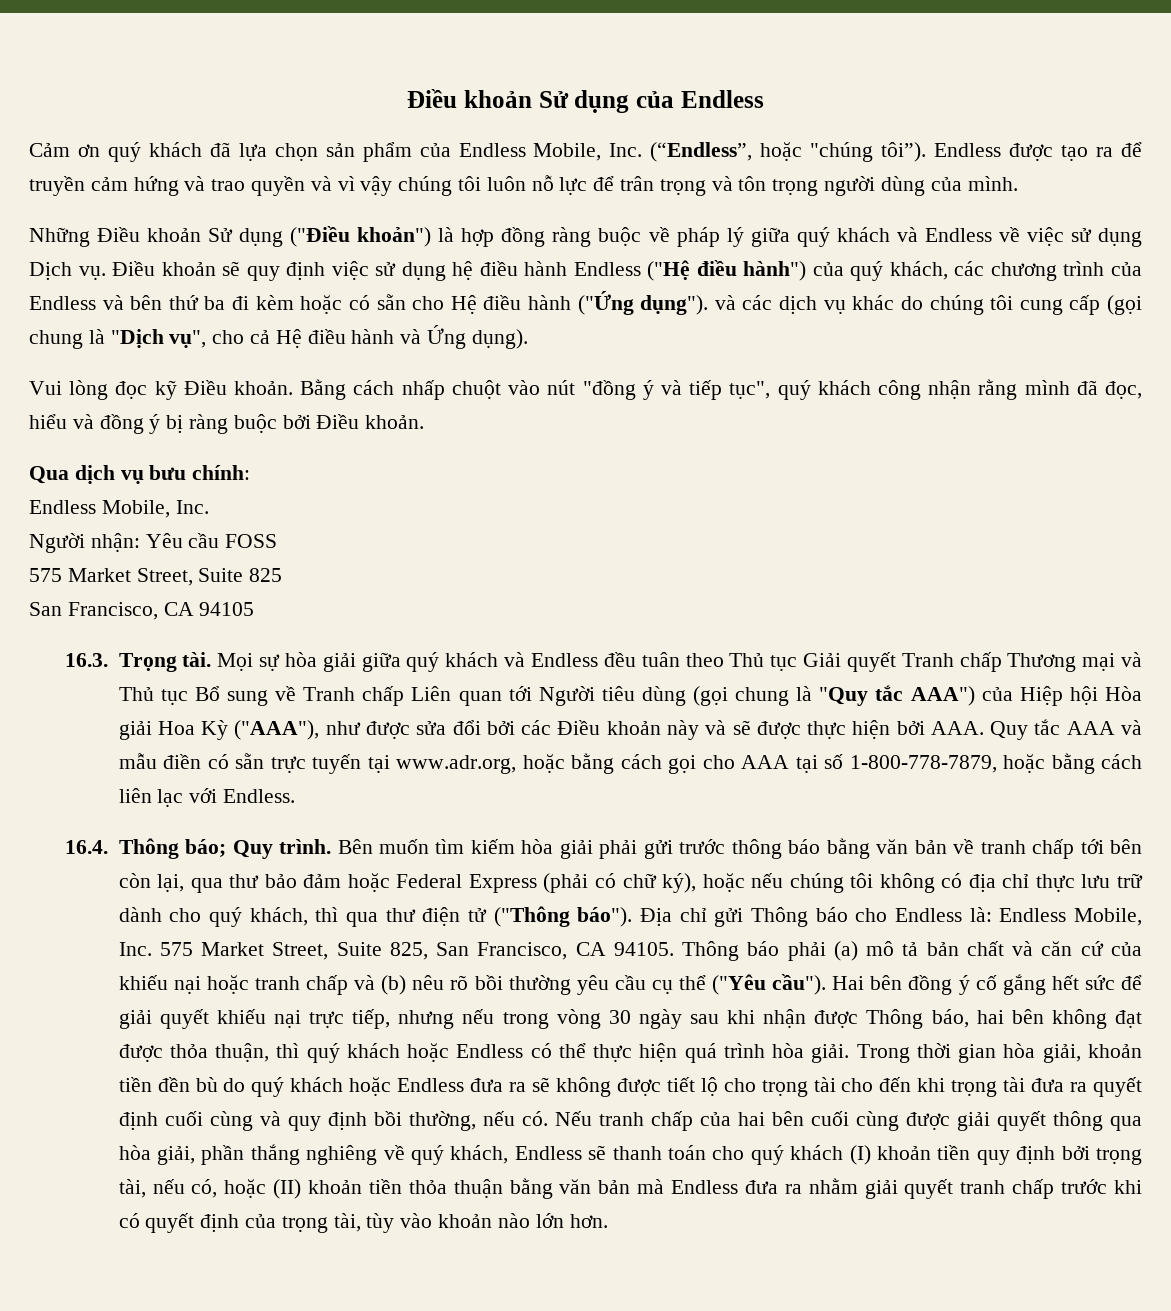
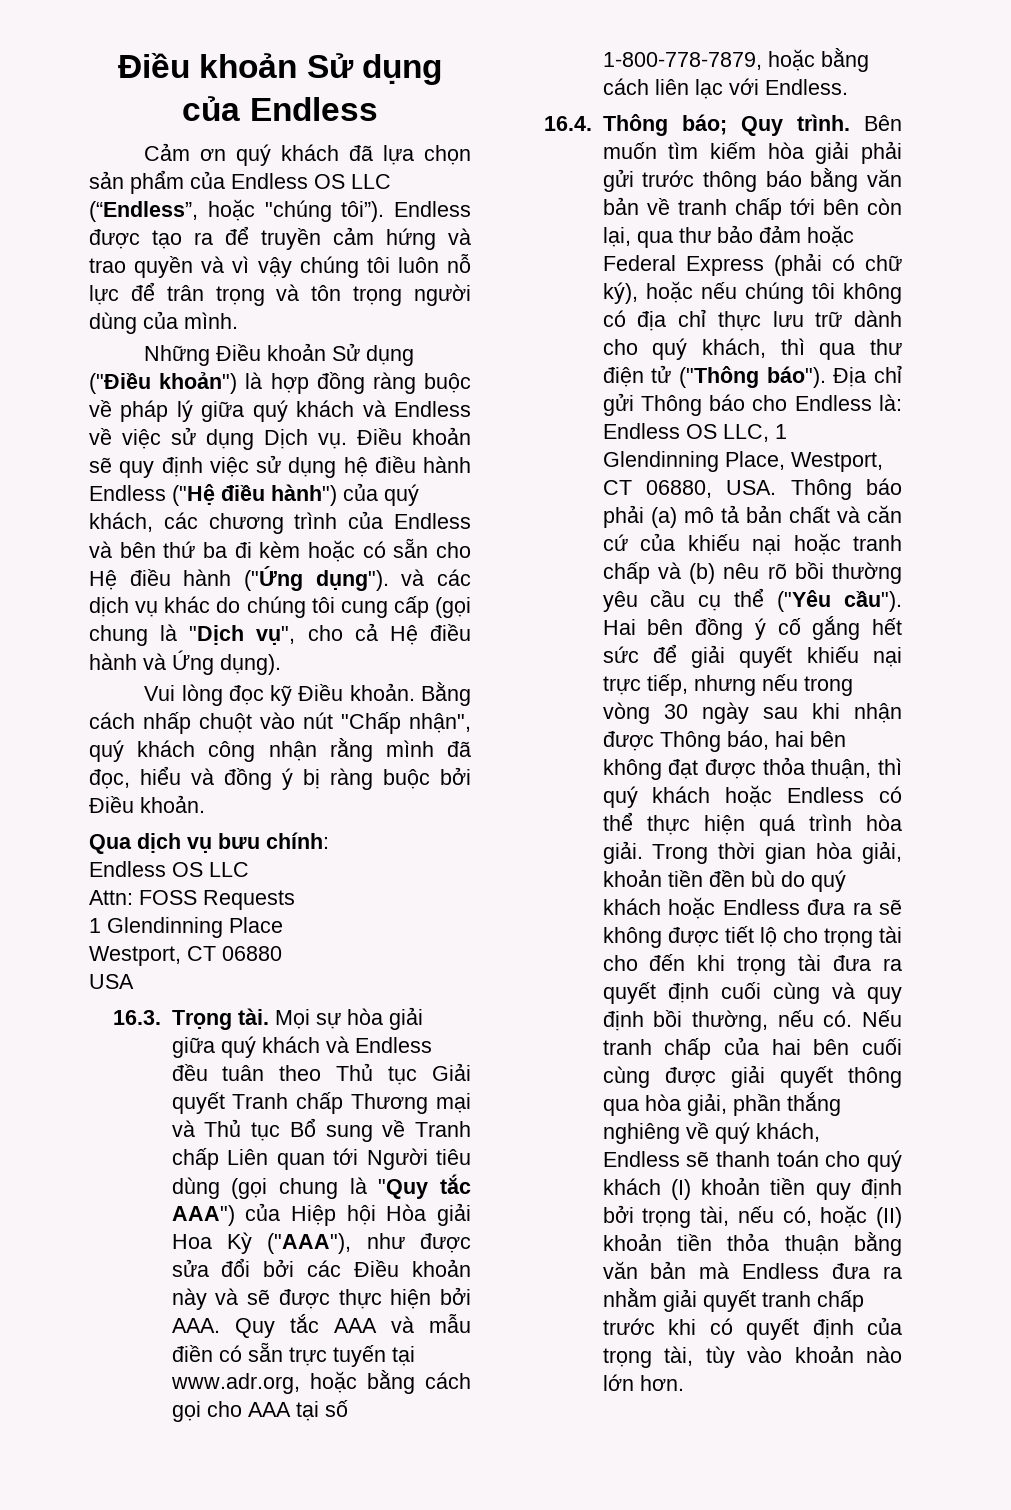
[533,143,643,161] Mobile, Inc. -> [314,174,391,189] OS LLC
[582,380,771,400] "đồng ý và tiếp tục", -> [341,712,471,734] "Chấp nhận",
[101,500,209,518] [29,533,278,553] [29,568,283,586] [29,602,255,620] Mobile, Inc. // Người nhận: Yêu cầu FOSS // 575 Market Street, Suite 825 // San Francisco, CA 94105 -> [172,862,249,877] [89,890,295,910] [89,917,283,938] [89,946,282,966] [89,974,134,989] OS LLC // Attn: FOSS Requests // 1 Glendinning Place // Westport, CT 06880 // USA
[1073,908,1142,926] [118,942,674,960] Mobile, Inc. 575 Market Street, Suite 825, San Francisco, CA 94105. -> [685,424,787,442] [602,451,883,472] [602,480,777,498] OS LLC, 1 Glendinning Place, Westport, CT 06880, USA.

